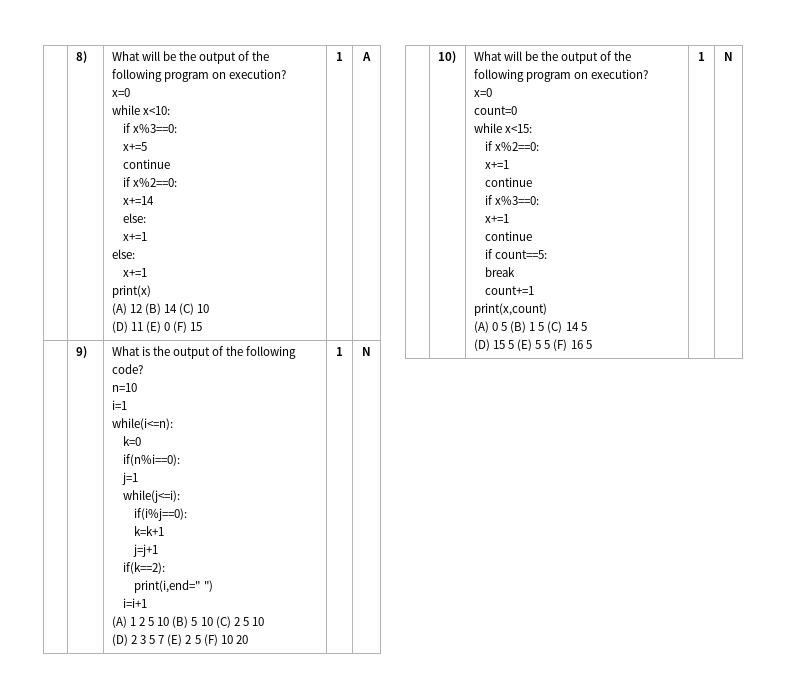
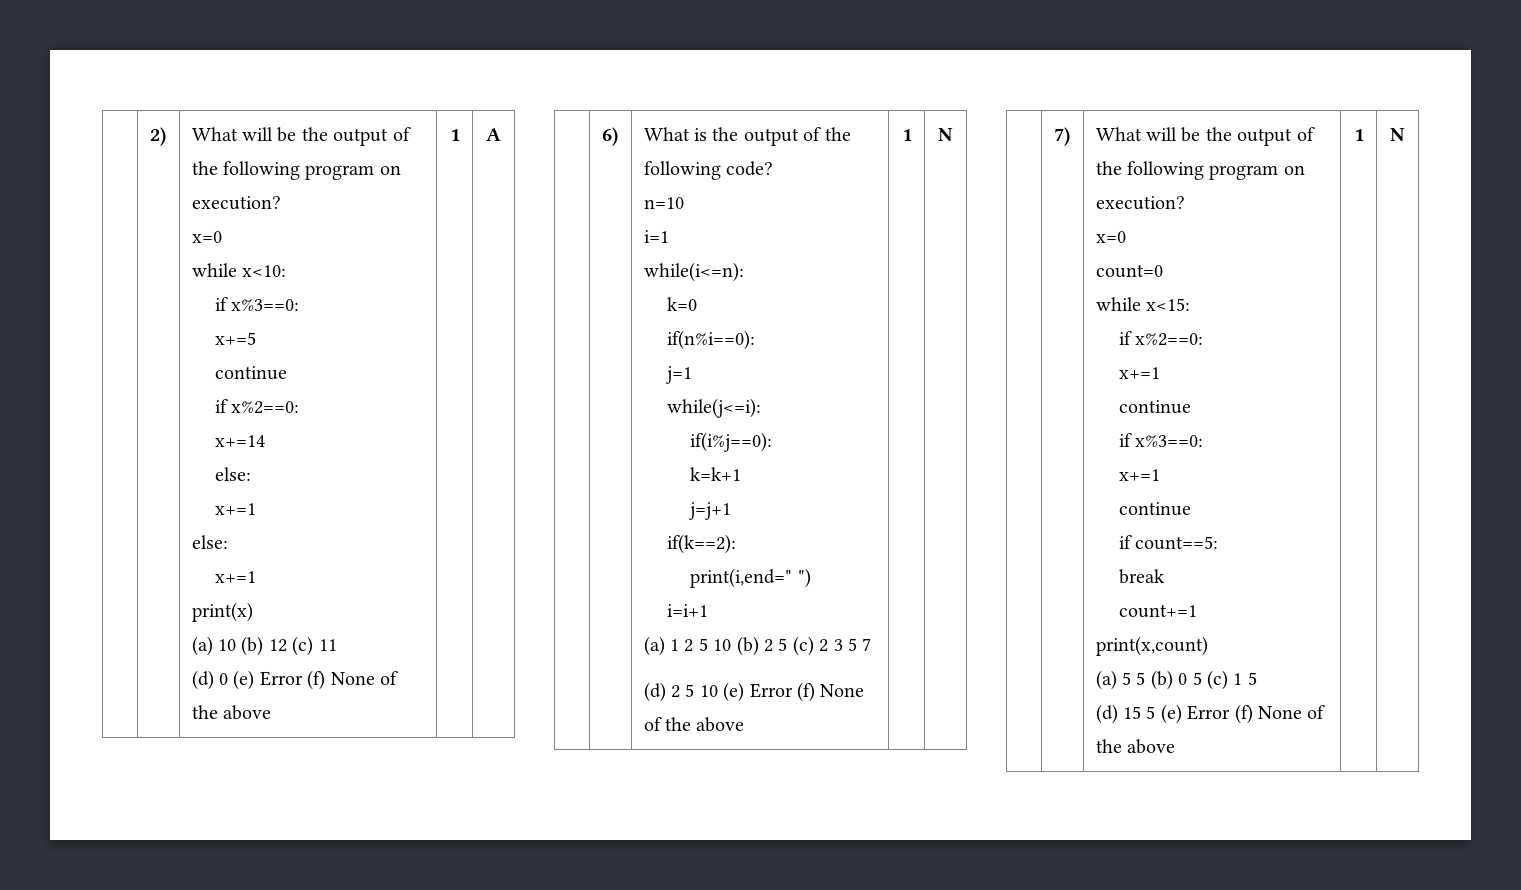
[75,51,87,63] | 8) -> [149,127,166,146] | 2)
[111,303,210,315] [111,321,203,333] (A) 12 (B) 14 (C) 10 // (D) 11 (E) 0 (F) 15 -> [191,636,337,656] [191,670,398,690] [191,705,271,720] (a) 10 (b) 12 (c) 11 // (d) 0 (e) Error (f) None of the above
[75,346,87,358] 9) -> [601,127,618,146] 6)
[111,616,127,628] (A) -> [643,636,665,656] (a)
[172,616,264,628] [111,634,128,646] (B) 5 10 (C) 2 5 10 // (D) -> [736,636,814,656] (b) 2 5 (c)
[167,634,248,646] (E) 2 5 (F) 10 20 -> [643,682,865,702] [643,717,745,732] // (d) 2 5 10 (e) Error (f) None of the above
[437,51,456,63] 10) -> [1053,127,1070,146] 7)
[473,321,489,333] (A) -> [1095,670,1173,690] (a) 5 5 (b)
[510,321,527,333] (B) -> [1206,670,1228,690] (c)
[547,321,587,333] [473,339,592,351] (C) 14 5 // (D) 15 5 (E) 5 5 (F) 16 5 -> [1095,704,1326,724] [1095,739,1175,754] // (d) 15 5 (e) Error (f) None of the above

